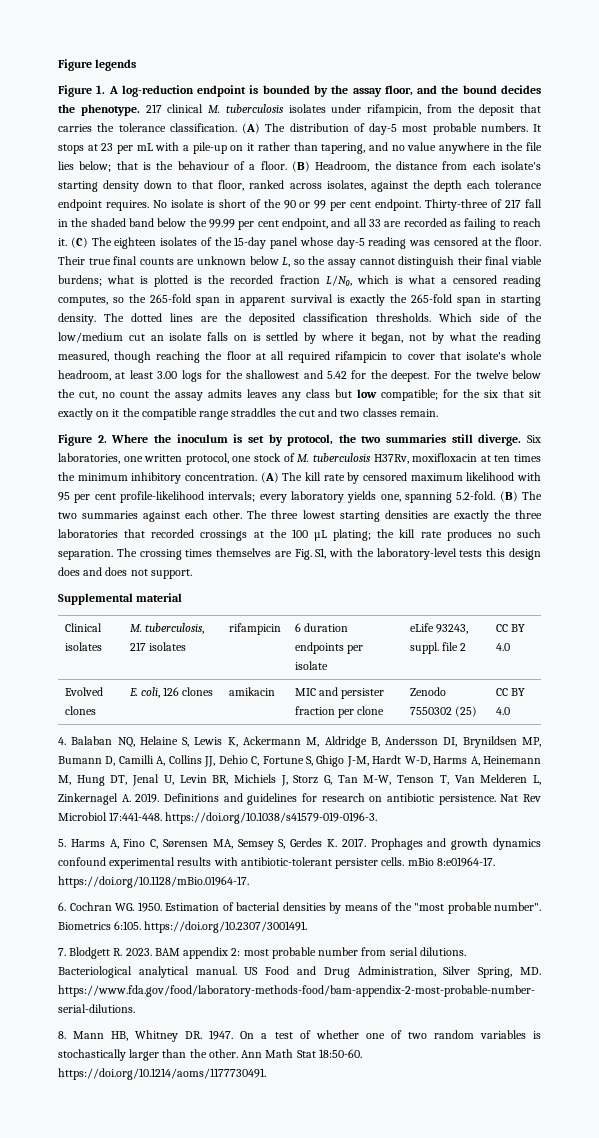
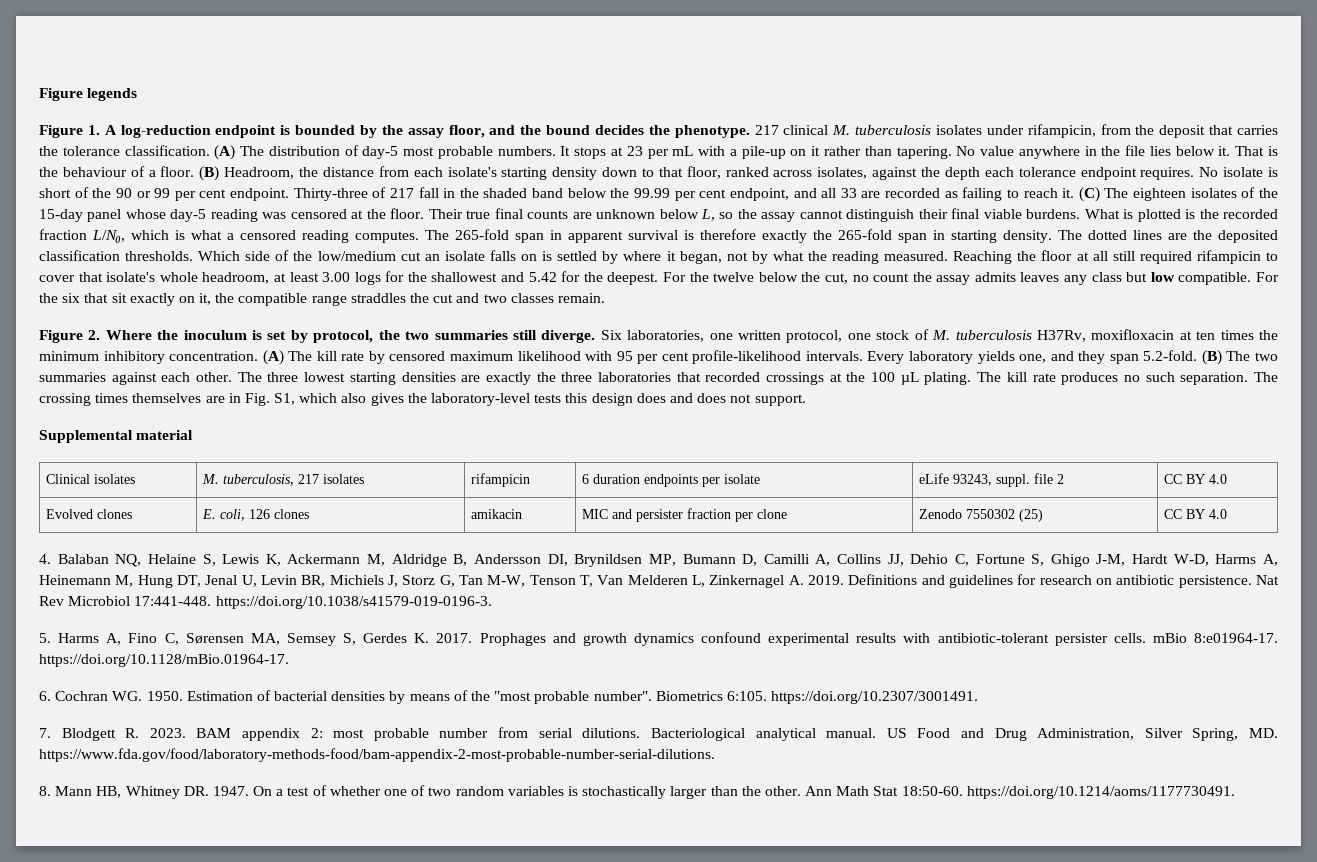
[321,142,405,154] tapering, and no -> [896,146,976,159] tapering. No
[79,161,138,172] below; that -> [1175,146,1265,156] below it. That
[58,275,135,286] burdens; what -> [1026,209,1120,219] burdens. What
[58,294,147,306] computes, so the -> [355,230,449,243] computes. The
(345, 299) none -> [700,229,756,240] therefore
[58,351,201,363] measured, though reaching -> [884,251,1013,264] measured. Reaching
(284, 355) none -> [1112,251,1135,261] still
[381,389,458,401] compatible; for -> [1178,272,1279,285] compatible. For
[112,409,120,417] it -> [199,293,212,305] it,
[208,491,287,503] intervals; every -> [805,351,905,364] intervals. Every
[404,492,452,503] spanning -> [1050,351,1139,364] and they span
[333,529,395,541] plating; the -> [924,372,1002,385] plating. The
(292, 554) none -> [228,393,241,403] in
[329,548,354,557] with -> [299,393,404,406] which also gives

